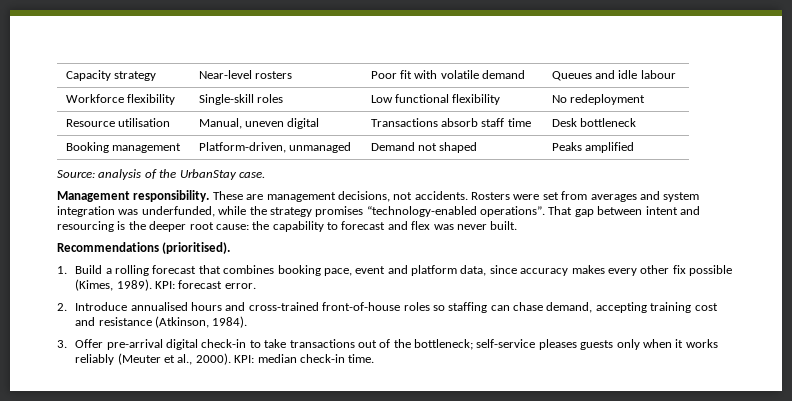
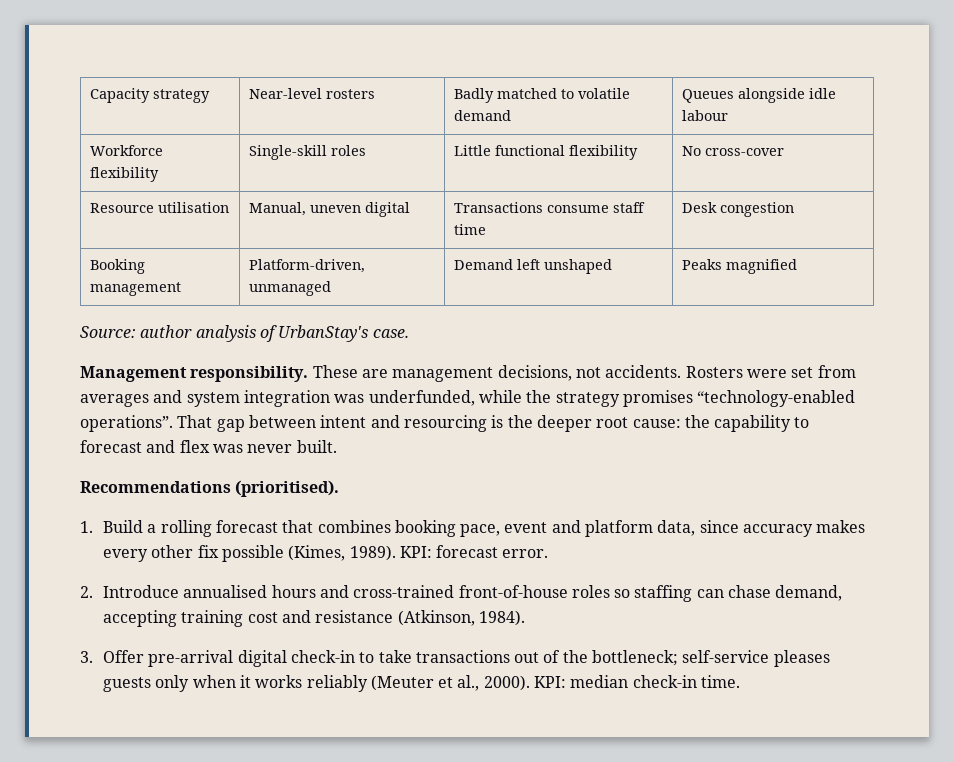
[370,70,438,79] Poor fit with -> [454,88,575,103] Badly matched to
[594,70,615,79] and -> [738,88,806,103] alongside
[370,95,393,103] Low -> [454,145,492,156] Little
[569,94,645,105] redeployment -> [705,148,785,156] cross-cover
[440,118,478,127] absorb -> [547,205,610,213] consume
[579,118,636,127] bottleneck -> [720,202,795,217] congestion
[417,142,478,153] not shaped -> [517,259,613,274] left unshaped
[584,142,634,153] amplified -> [726,259,798,274] magnified
(95, 174) none -> [140,325,193,338] author
[159,169,237,180] the UrbanStay -> [278,325,369,342] UrbanStay's

